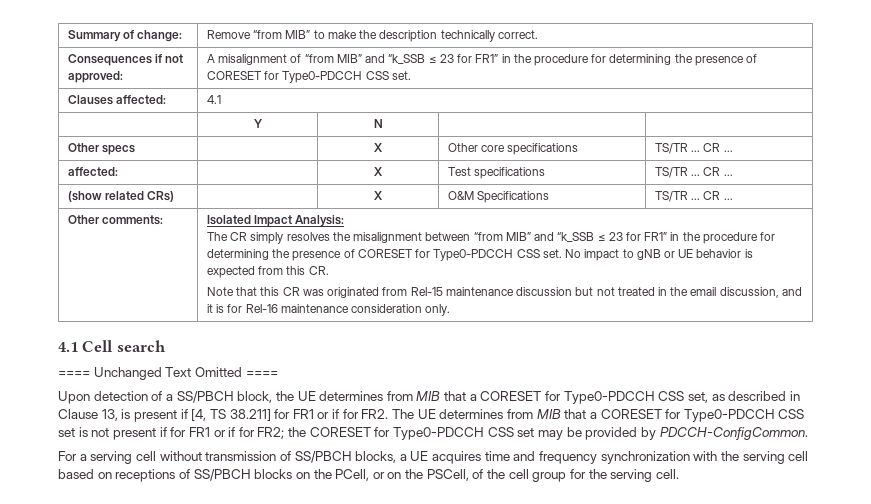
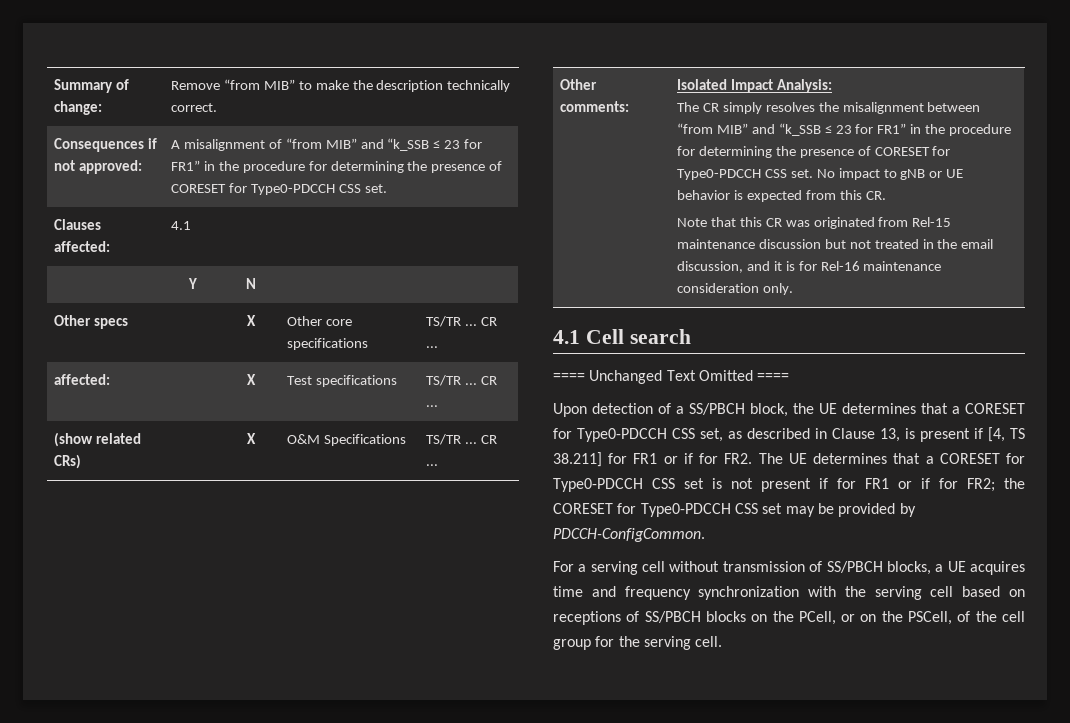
[386,391,441,401] from MIB -> (916, 408) none
[506,409,561,419] from MIB -> (888, 458) none

